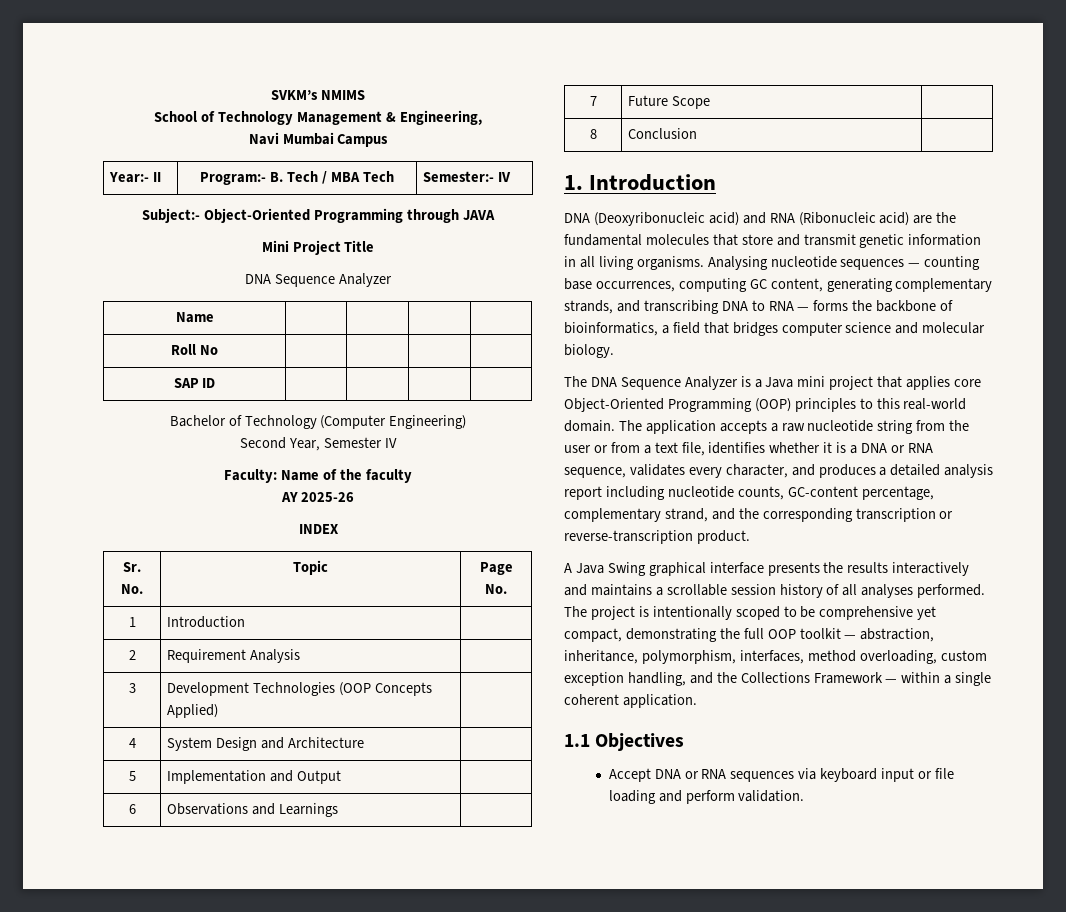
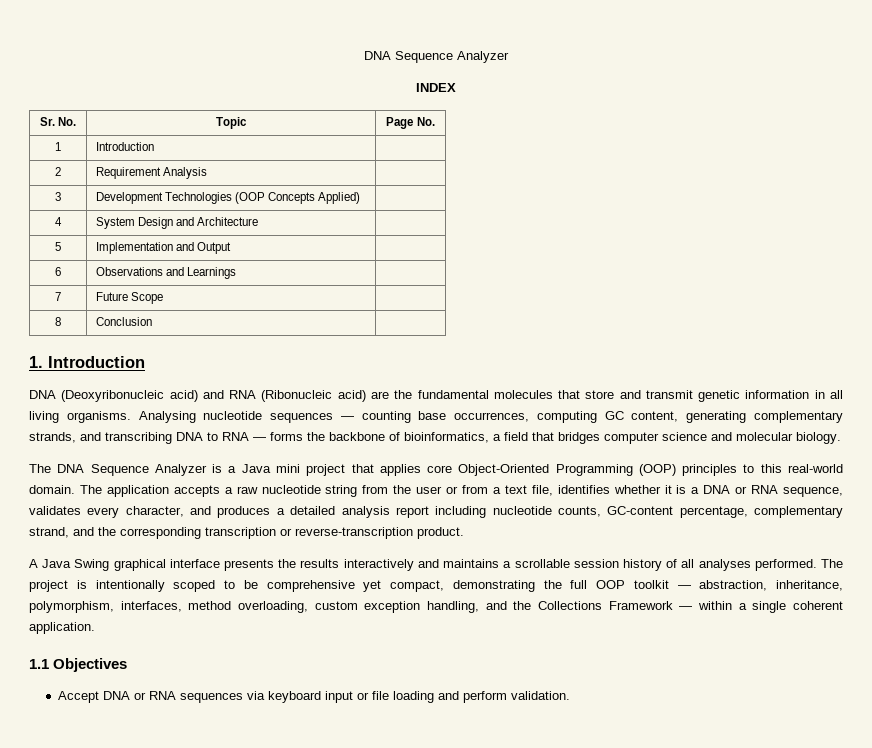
[271,90,365,100] [154,110,482,125] [248,132,389,147] [109,172,161,183] [200,171,394,185] [423,171,511,182] [142,208,495,223] [261,240,375,255] [245,273,392,287] [175,312,214,323] [171,344,218,355] [173,378,216,388] [169,415,467,429] [240,437,397,451] [224,469,412,483] [280,492,355,502] SVKM’s NMIMS // School of Technology Management & Engineering, // Navi Mumbai Campus // Year:- II | Program:- B. Tech / MBA Tech | Semester:- IV // Subject:- Object-Oriented Programming through JAVA // Mini Project Title // DNA Sequence Analyzer // Name | | | | // Roll No | | | | // SAP ID | | | | // Bachelor of Technology (Computer Engineering) // Second Year, Semester IV // Faculty: Name of the faculty // AY 2025-26 -> [364,51,509,63] DNA Sequence Analyzer

